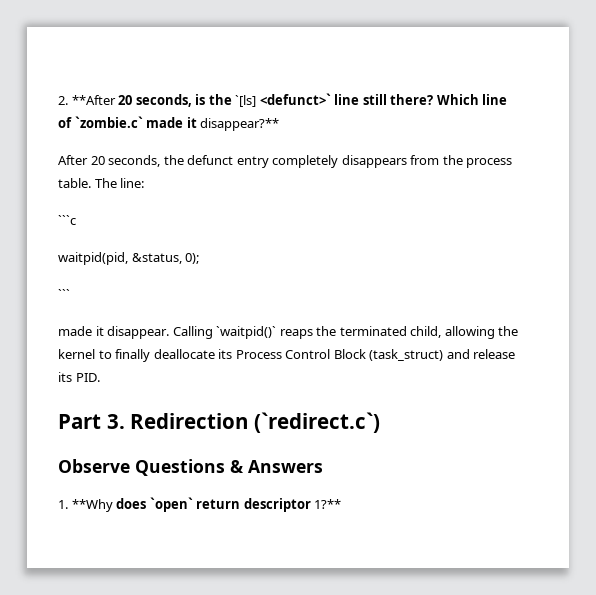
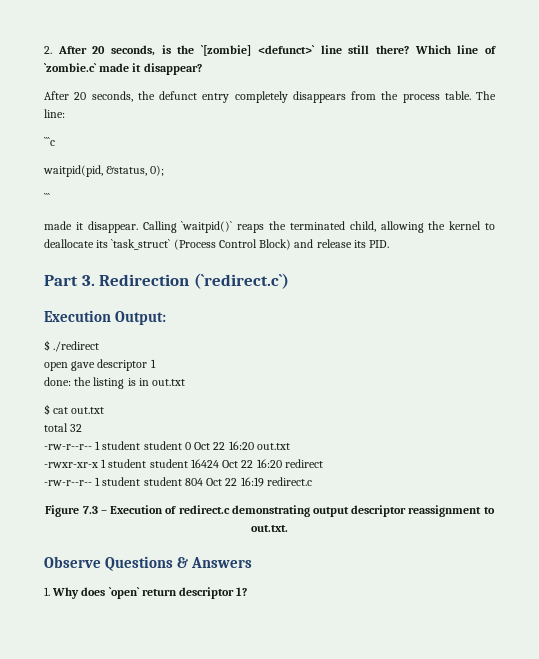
[71,95,116,105] **After -> [57,46,87,54] After
[235,95,257,107] `[ls] -> [201,45,252,56] `[zombie]
[200,118,280,131] disappear?** -> [143,63,202,75] disappear?
[115,349,151,362] finally -> (495, 226) none
[235,349,444,361] Process Control Block (task_struct) -> [111,239,292,250] `task_struct` (Process Control Block)
(380, 422) none -> [44,310,167,325] [44,340,100,352] [44,359,156,371] [44,377,186,389] [44,404,105,415] [44,423,83,432] [44,441,290,450] [44,459,323,468] [44,477,312,487] [45,505,495,517] [251,525,288,532] // Execution Output: // $ ./redirect // open gave descriptor 1 // done: the listing is in out.txt // $ cat out.txt // total 32 // -rw-r--r-- 1 student student 0 Oct 22 16:20 out.txt // -rwxr-xr-x 1 student student 16424 Oct 22 16:20 redirect // -rw-r--r-- 1 student student 804 Oct 22 16:19 redirect.c // Figure 7.3 – Execution of redirect.c demonstrating output descriptor reassignment to out.txt.
[71,499,113,512] **Why -> [52,587,80,599] Why
[314,499,342,509] 1?** -> [236,587,248,596] 1?

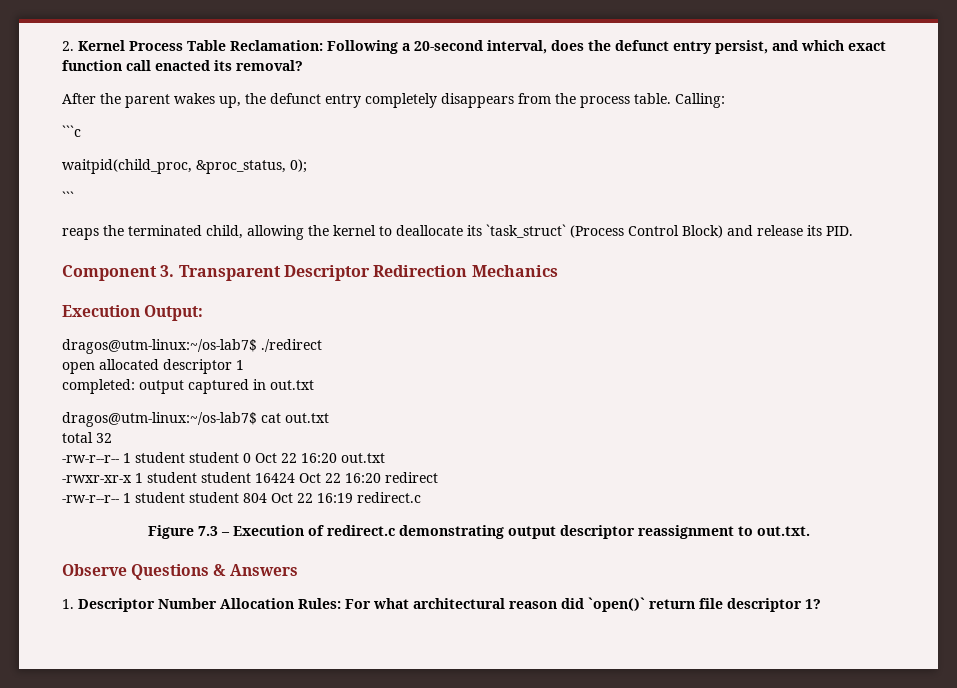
[57,45,496,56] [44,63,202,75] [44,91,133,102] After 20 seconds, is the `[zombie] <defunct>` line still there? Which line of `zombie.c` made it disappear? // After 20 seconds, -> [78,40,886,54] [62,60,303,71] [62,93,241,108] Kernel Process Table Reclamation: Following a 20-second interval, does the defunct entry persist, and which exact function call enacted its removal? // After the parent wakes up,
[476,91,496,100] [44,109,65,118] The line: -> [675,93,725,108] Calling:
[43,165,148,177] waitpid(pid, &status, -> [62,159,286,174] waitpid(child_proc, &proc_status,
[44,221,233,233] made it disappear. Calling `waitpid()` -> (74, 197) none
[44,273,289,289] Part 3. Redirection (`redirect.c`) -> [62,265,558,281] Component 3. Transparent Descriptor Redirection Mechanics
[44,340,50,351] $ -> [62,339,257,354] dragos@utm-linux:~/os-lab7$
[71,361,96,371] gave -> [99,359,159,370] allocated
[44,377,136,389] done: the listing is -> [62,379,249,394] completed: output captured
[44,404,50,415] $ -> [62,412,257,427] dragos@utm-linux:~/os-lab7$
[52,587,177,599] Why does `open` return -> [78,597,723,612] Descriptor Number Allocation Rules: For what architectural reason did `open()` return file

